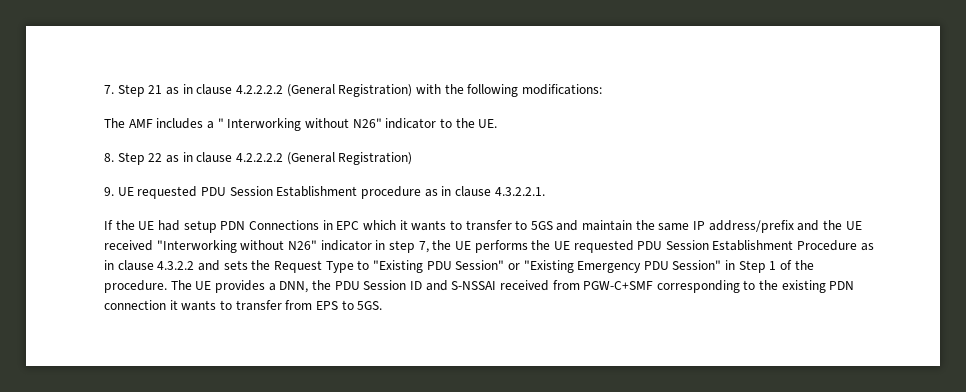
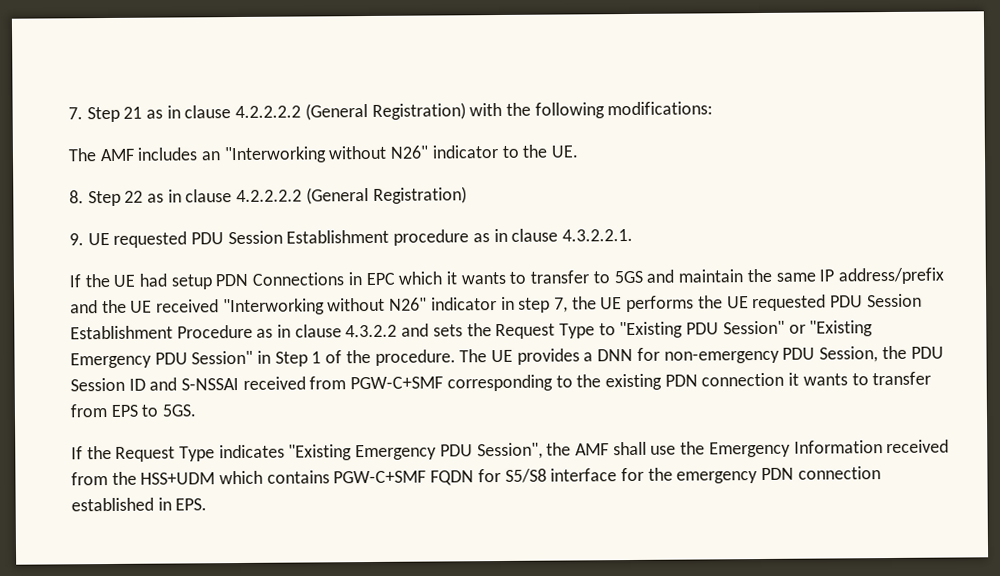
[207,118,302,131] a " Interworking -> [200,146,327,164] an "Interworking
[279,281,309,293] DNN, -> [597,346,879,364] DNN for non-emergency PDU Session,
(383, 305) none -> [70,439,950,462] [70,466,881,486] [70,497,208,512] // If the Request Type indicates "Existing Emergency PDU Session", the AMF shall use the Emergency Information received from the HSS+UDM which contains PGW-C+SMF FQDN for S5/S8 interface for the emergency PDN connection established in EPS.

